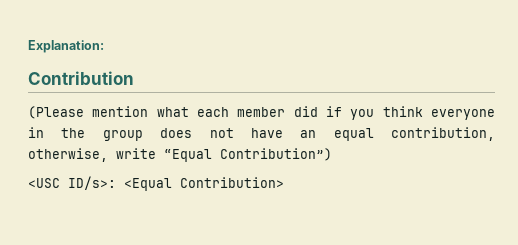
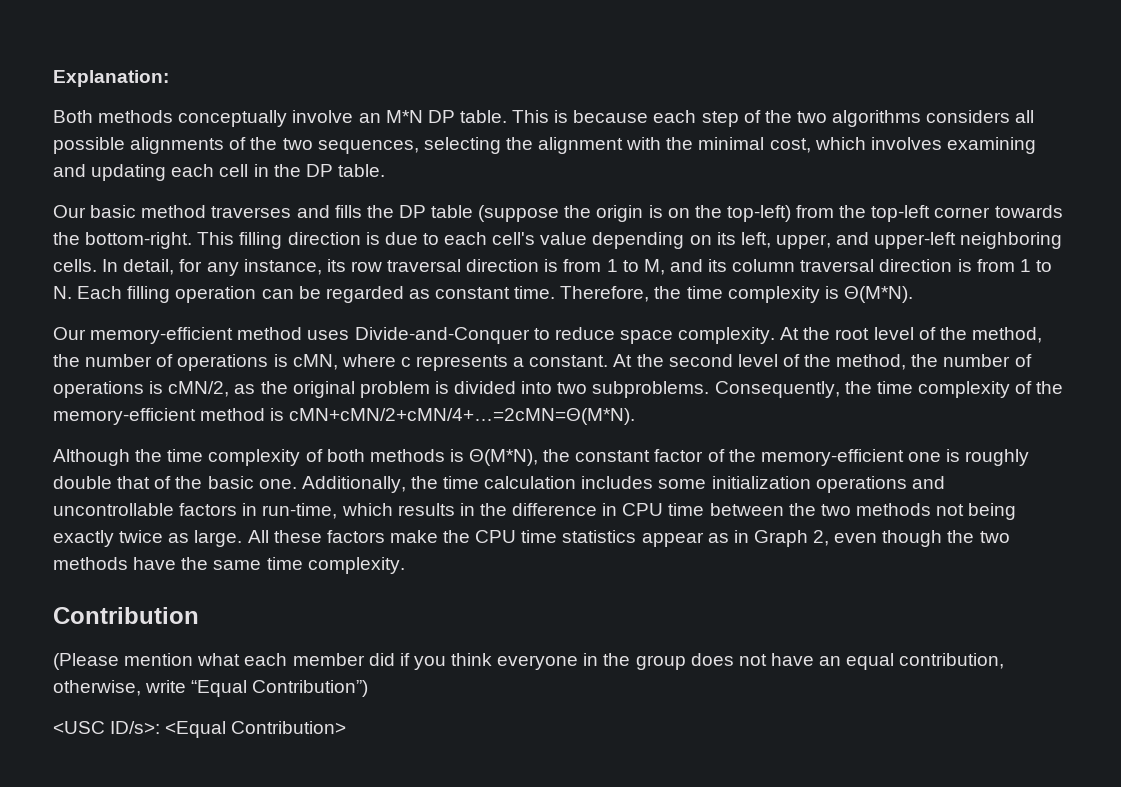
(104, 46) none -> [53,110,1035,127] [53,137,1036,154] [53,164,385,181] [53,205,1063,222] [53,232,1063,249] [53,259,1052,276] [53,286,913,303] [53,327,1042,344] [53,354,1032,371] [53,381,1064,398] [53,408,636,425] [53,449,1030,466] [53,476,945,493] [53,503,1017,520] [53,530,1010,547] [53,557,405,574] // Both methods conceptually involve an M*N DP table. This is because each step of the two algorithms considers all possible alignments of the two sequences, selecting the alignment with the minimal cost, which involves examining and updating each cell in the DP table. // Our basic method traverses and fills the DP table (suppose the origin is on the top-left) from the top-left corner towards the bottom-right. This filling direction is due to each cell's value depending on its left, upper, and upper-left neighboring cells. In detail, for any instance, its row traversal direction is from 1 to M, and its column traversal direction is from 1 to N. Each filling operation can be regarded as constant time. Therefore, the time complexity is Θ(M*N). // Our memory-efficient method uses Divide-and-Conquer to reduce space complexity. At the root level of the method, the number of operations is cMN, where c represents a constant. At the second level of the method, the number of operations is cMN/2, as the original problem is divided into two subproblems. Consequently, the time complexity of the memory-efficient method is cMN+cMN/2+cMN/4+…=2cMN=Θ(M*N). // Although the time complexity of both methods is Θ(M*N), the constant factor of the memory-efficient one is roughly double that of the basic one. Additionally, the time calculation includes some initialization operations and uncontrollable factors in run-time, which results in the difference in CPU time between the two methods not being exactly twice as large. All these factors make the CPU time statistics appear as in Graph 2, even though the two methods have the same time complexity.

